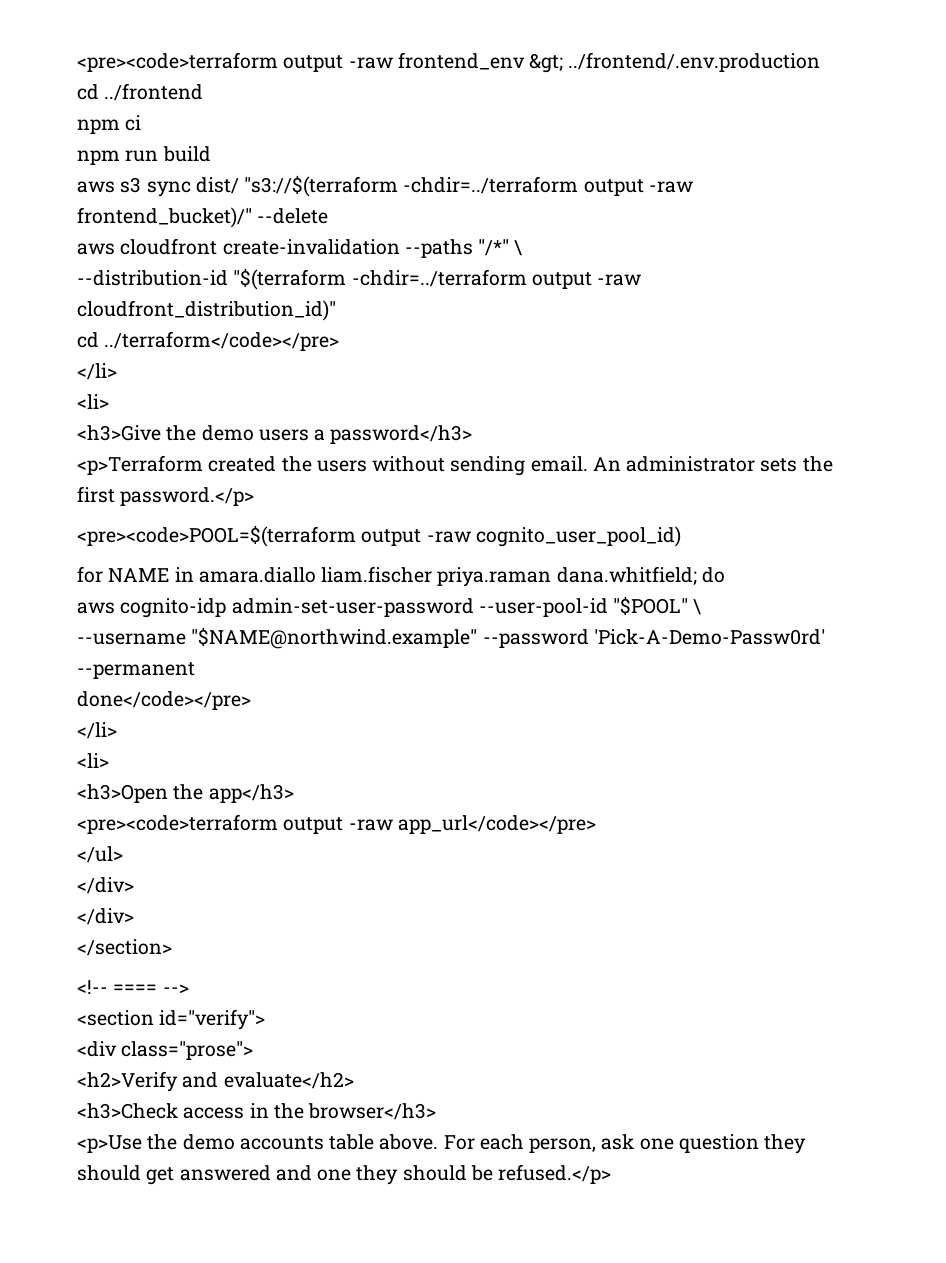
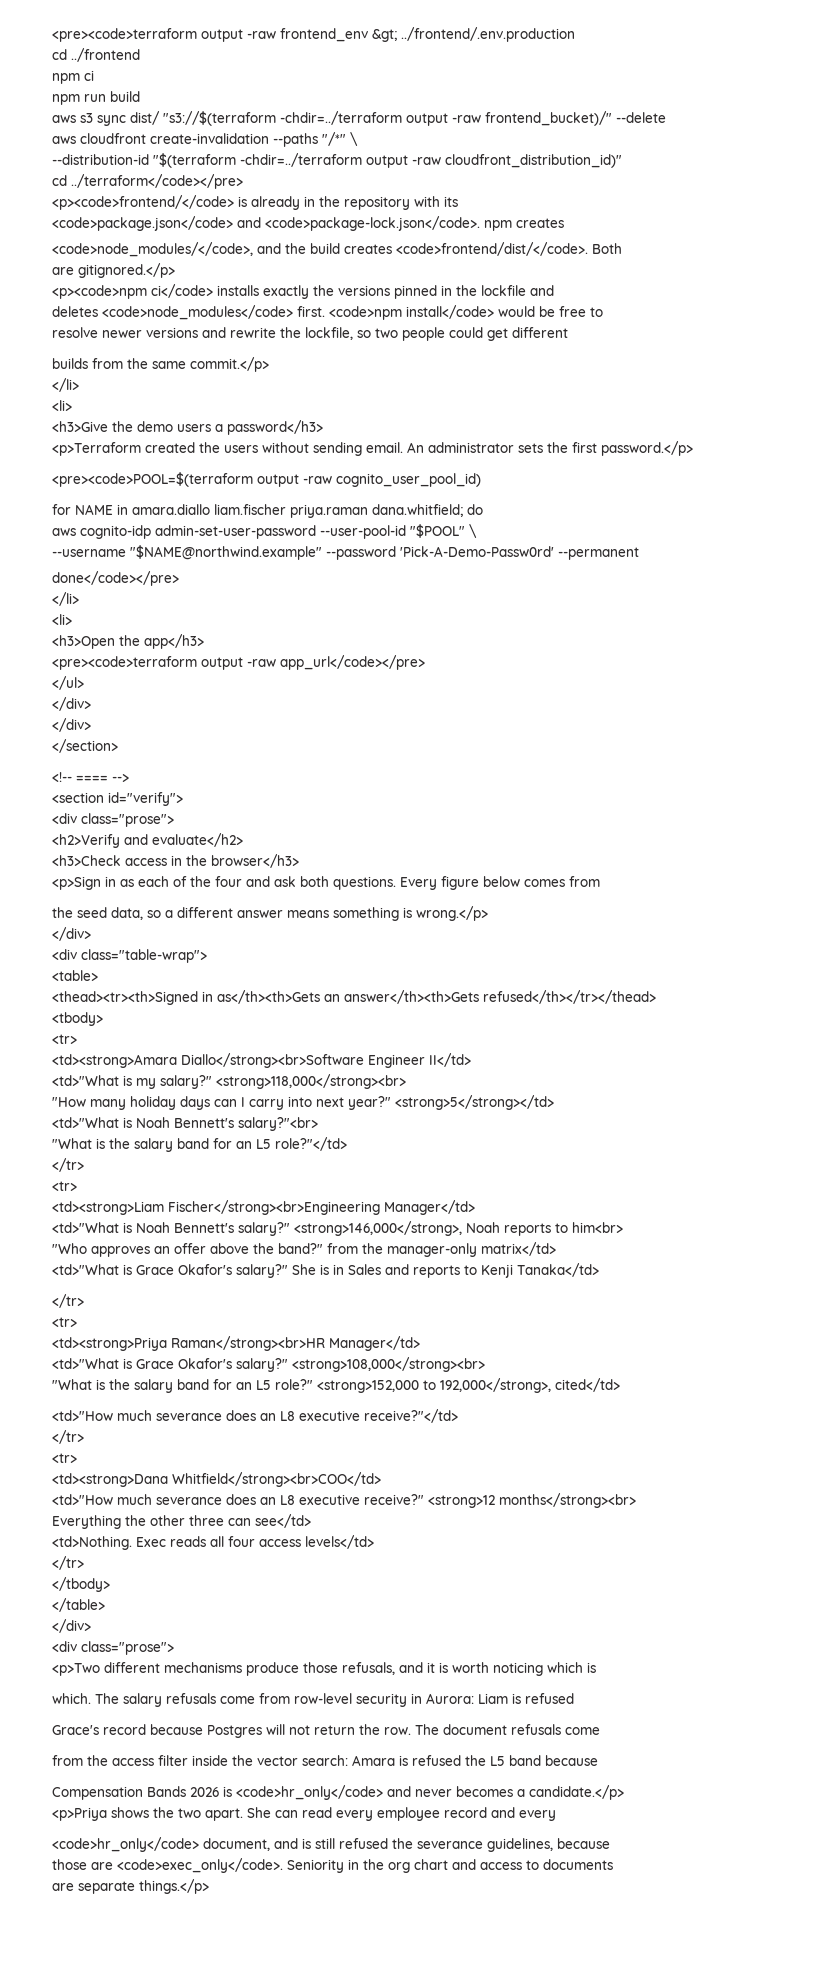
(340, 341) none -> [52,195,458,210] [52,216,564,231] [52,242,622,257] [52,263,175,278] [52,284,554,299] [52,305,603,320] [52,327,568,341] [52,357,269,372] // <p><code>frontend/</code> is already in the repository with its // <code>package.json</code> and <code>package-lock.json</code>. npm creates // <code>node_modules/</code>, and the build creates <code>frontend/dist/</code>. Both // are gitignored.</p> // <p><code>npm ci</code> installs exactly the versions pinned in the lockfile and // deletes <code>node_modules</code> first. <code>npm install</code> would be free to // resolve newer versions and rewrite the lockfile, so two people could get different // builds from the same commit.</p>
[77,1134,807,1154] [77,1164,612,1185] <p>Use the demo accounts table above. For each person, ask one question they should get answered and one they should be refused.</p> -> [52,876,600,890] [52,906,488,921] [52,927,91,941] [52,949,207,963] [52,970,98,981] [52,990,656,1005] [52,1012,103,1026] [52,1034,77,1044] [52,1053,471,1068] [52,1074,406,1089] [52,1095,554,1110] [52,1117,318,1131] [52,1137,347,1152] [52,1158,84,1172] [52,1181,77,1191] [52,1200,475,1215] [52,1221,623,1236] [52,1242,556,1257] [52,1263,599,1278] [52,1294,84,1308] [52,1317,77,1327] [52,1336,420,1351] [52,1357,485,1372] [52,1378,620,1393] [52,1409,458,1423] [52,1430,84,1444] [52,1453,77,1463] [52,1472,381,1487] [52,1493,636,1508] [52,1514,311,1529] [52,1535,374,1550] [52,1556,84,1570] [52,1577,110,1592] [52,1598,105,1612] [52,1619,91,1633] [52,1641,174,1655] [52,1662,596,1676] [52,1693,574,1707] [52,1724,600,1738] [52,1755,598,1766] [52,1785,624,1800] [52,1807,556,1821] [52,1837,610,1852] [52,1858,613,1873] [52,1879,209,1894] <p>Sign in as each of the four and ask both questions. Every figure below comes from // the seed data, so a different answer means something is wrong.</p> // </div> // <div class="table-wrap"> // <table> // <thead><tr><th>Signed in as</th><th>Gets an answer</th><th>Gets refused</th></tr></thead> // <tbody> // <tr> // <td><strong>Amara Diallo</strong><br>Software Engineer II</td> // <td>"What is my salary?" <strong>118,000</strong><br> // "How many holiday days can I carry into next year?" <strong>5</strong></td> // <td>"What is Noah Bennett's salary?"<br> // "What is the salary band for an L5 role?"</td> // </tr> // <tr> // <td><strong>Liam Fischer</strong><br>Engineering Manager</td> // <td>"What is Noah Bennett's salary?" <strong>146,000</strong>, Noah reports to him<br> // "Who approves an offer above the band?" from the manager-only matrix</td> // <td>"What is Grace Okafor's salary?" She is in Sales and reports to Kenji Tanaka</td> // </tr> // <tr> // <td><strong>Priya Raman</strong><br>HR Manager</td> // <td>"What is Grace Okafor's salary?" <strong>108,000</strong><br> // "What is the salary band for an L5 role?" <strong>152,000 to 192,000</strong>, cited</td> // <td>"How much severance does an L8 executive receive?"</td> // </tr> // <tr> // <td><strong>Dana Whitfield</strong><br>COO</td> // <td>"How much severance does an L8 executive receive?" <strong>12 months</strong><br> // Everything the other three can see</td> // <td>Nothing. Exec reads all four access levels</td> // </tr> // </tbody> // </table> // </div> // <div class="prose"> // <p>Two different mechanisms produce those refusals, and it is worth noticing which is // which. The salary refusals come from row-level security in Aurora: Liam is refused // Grace's record because Postgres will not return the row. The document refusals come // from the access filter inside the vector search: Amara is refused the L5 band because // Compensation Bands 2026 is <code>hr_only</code> and never becomes a candidate.</p> // <p>Priya shows the two apart. She can read every employee record and every // <code>hr_only</code> document, and is still refused the severance guidelines, because // those are <code>exec_only</code>. Seniority in the org chart and access to documents // are separate things.</p>

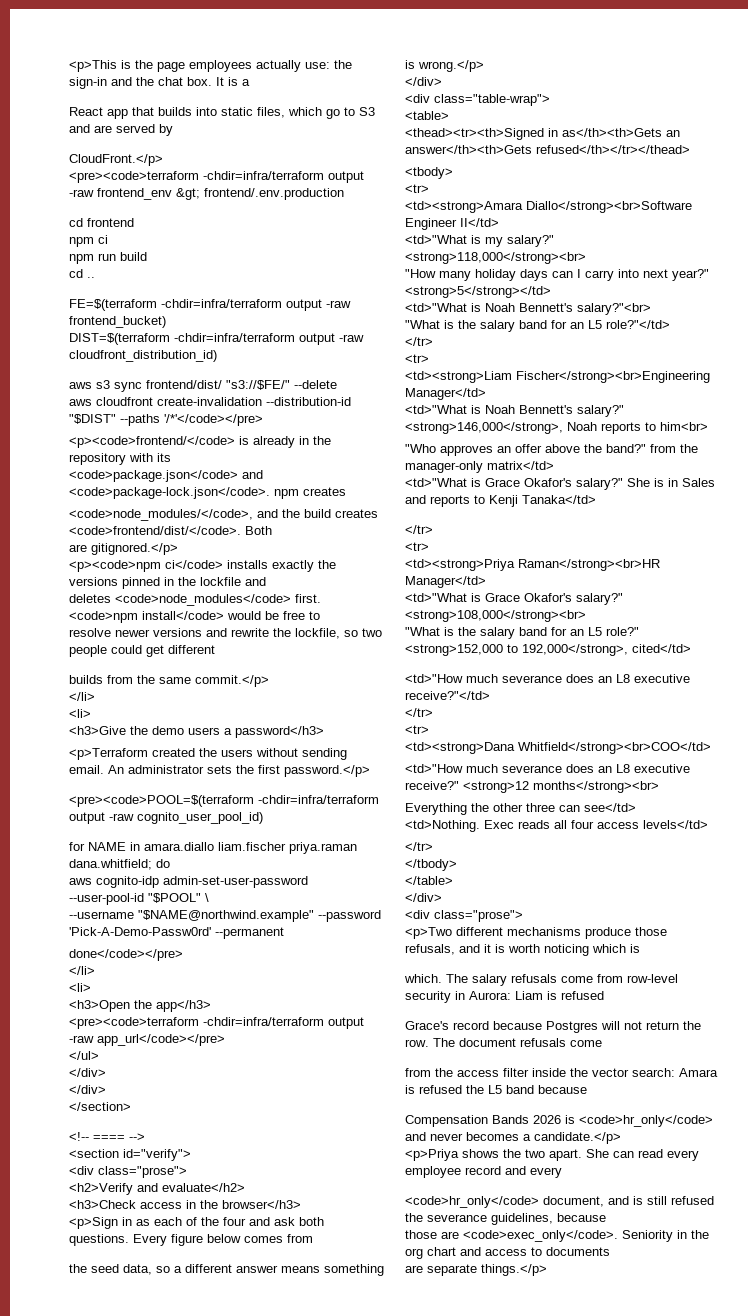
[52,28,197,42] <pre><code>terraform -> [69,60,352,72] [69,77,250,89] [69,107,375,119] [69,124,173,136] [69,154,163,166] [69,171,324,183] <p>This is the page employees actually use: the sign-in and the chat box. It is a // React app that builds into static files, which go to S3 and are served by // CloudFront.</p> // <pre><code>terraform -chdir=infra/terraform
[401,27,575,42] [52,48,140,62] ../frontend/.env.production // cd ../frontend -> [204,188,344,200] [69,218,134,227] frontend/.env.production // cd frontend
[52,111,666,126] [52,132,358,147] [52,153,622,168] [52,174,243,189] aws s3 sync dist/ "s3://$(terraform -chdir=../terraform output -raw frontend_bucket)/" --delete // aws cloudfront create-invalidation --paths "/*" \ // --distribution-id "$(terraform -chdir=../terraform output -raw cloudfront_distribution_id)" // cd ../terraform</code></pre> -> [69,269,95,278] [69,299,351,311] [69,316,166,328] [69,333,364,345] [69,350,217,362] [69,380,337,392] [69,397,351,406] [69,414,263,426] cd .. // FE=$(terraform -chdir=infra/terraform output -raw frontend_bucket) // DIST=$(terraform -chdir=infra/terraform output -raw cloudfront_distribution_id) // aws s3 sync frontend/dist/ "s3://$FE/" --delete // aws cloudfront create-invalidation --distribution-id "$DIST" --paths '/*'</code></pre>
(253, 479) none -> [258,795,379,804] -chdir=infra/terraform
(197, 663) none -> [203,1017,324,1026] -chdir=infra/terraform

